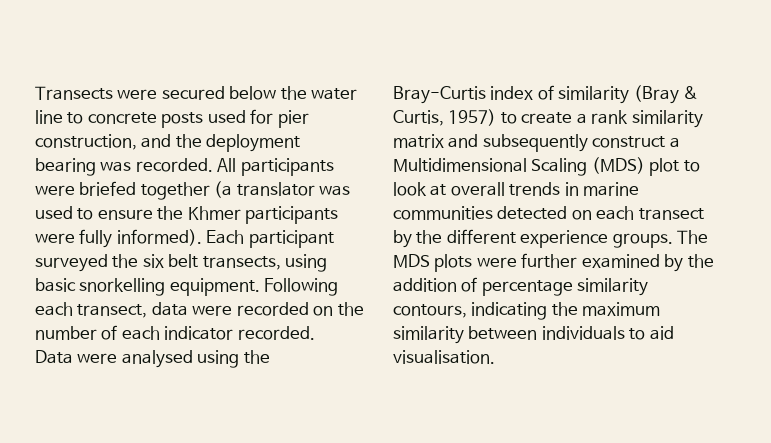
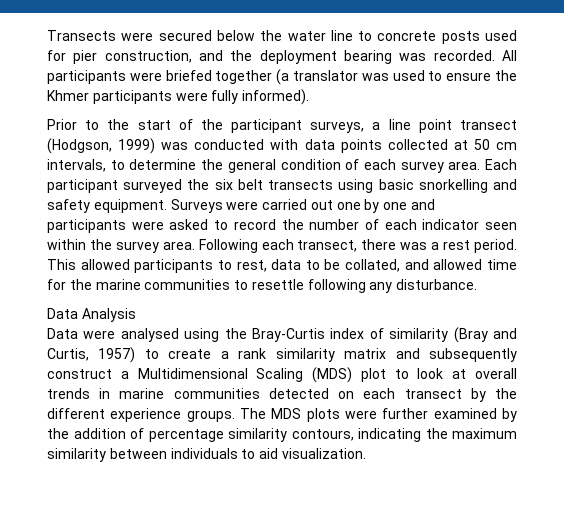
(202, 237) none -> [47,119,517,133] [47,138,518,154] [47,159,481,173] // Prior to the start of the participant surveys, a line point transect (Hodgson, 1999) was conducted with data points collected at 50 cm intervals, to determine the general condition of each survey area.
[202,256,281,270] transects, -> [268,180,334,190] transects
[169,278,339,296] [35,302,334,318] equipment. Following each transect, data were recorded on -> [493,179,517,190] [47,199,436,213] [47,219,276,233] and safety equipment. Surveys were carried out one by one and participants were asked to record
[237,326,315,340] recorded. -> [484,222,517,230] [47,239,517,253] [47,259,517,273] [47,279,478,293] [47,308,136,322] seen within the survey area. Following each transect, there was a rest period. This allowed participants to rest, data to be collated, and allowed time for the marine communities to resettle following any disturbance. // Data Analysis
[683,86,699,99] & -> [492,328,517,339] and
[393,350,495,364] visualisation. -> [281,448,366,459] visualization.

